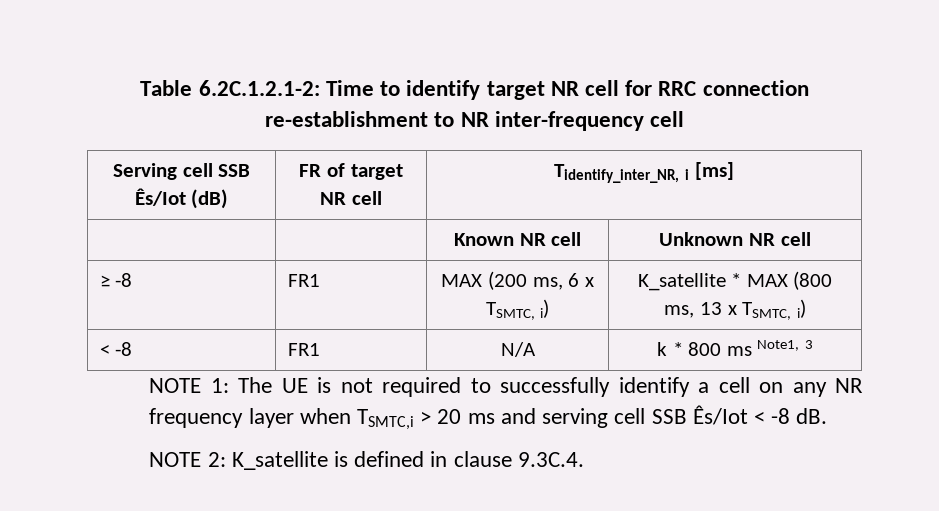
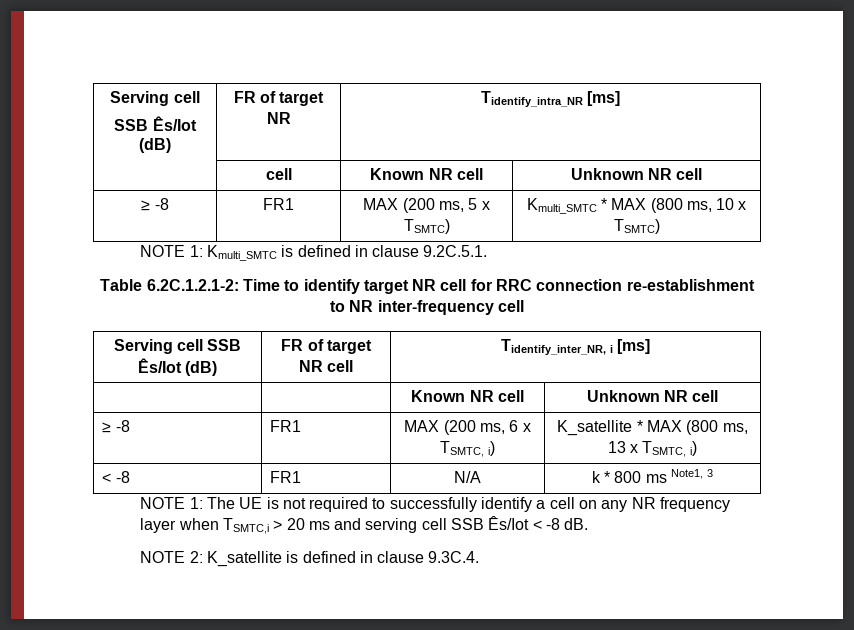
(140, 88) none -> [110,91,200,106] [114,116,197,131] [139,138,171,153] [233,91,325,106] [266,112,291,124] [480,91,621,107] [265,168,292,180] [370,168,483,180] [570,168,703,180] [141,198,169,211] [263,198,294,210] [363,198,490,213] [403,219,450,234] [526,198,747,214] [613,219,660,234] [140,245,488,261] Serving cell // SSB Ês/Iot (dB) | FR of target NR | Tidentify_intra_NR [ms] // | cell | Known NR cell | Unknown NR cell // ≥ -8 | FR1 | MAX (200 ms, 5 x TSMTC) | Kmulti_SMTC * MAX (800 ms, 10 x TSMTC) // NOTE 1: Kmulti_SMTC is defined in clause 9.2C.5.1. //

